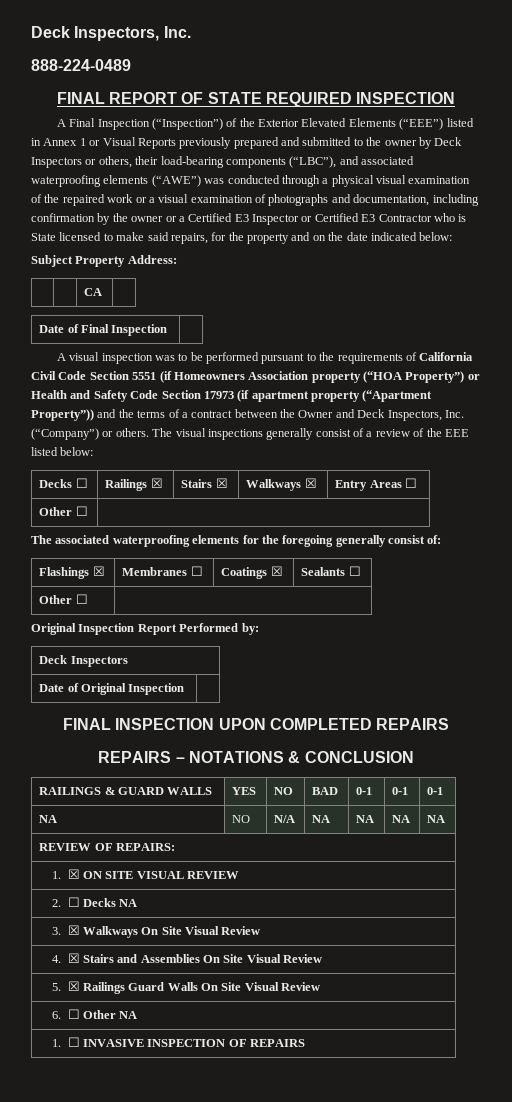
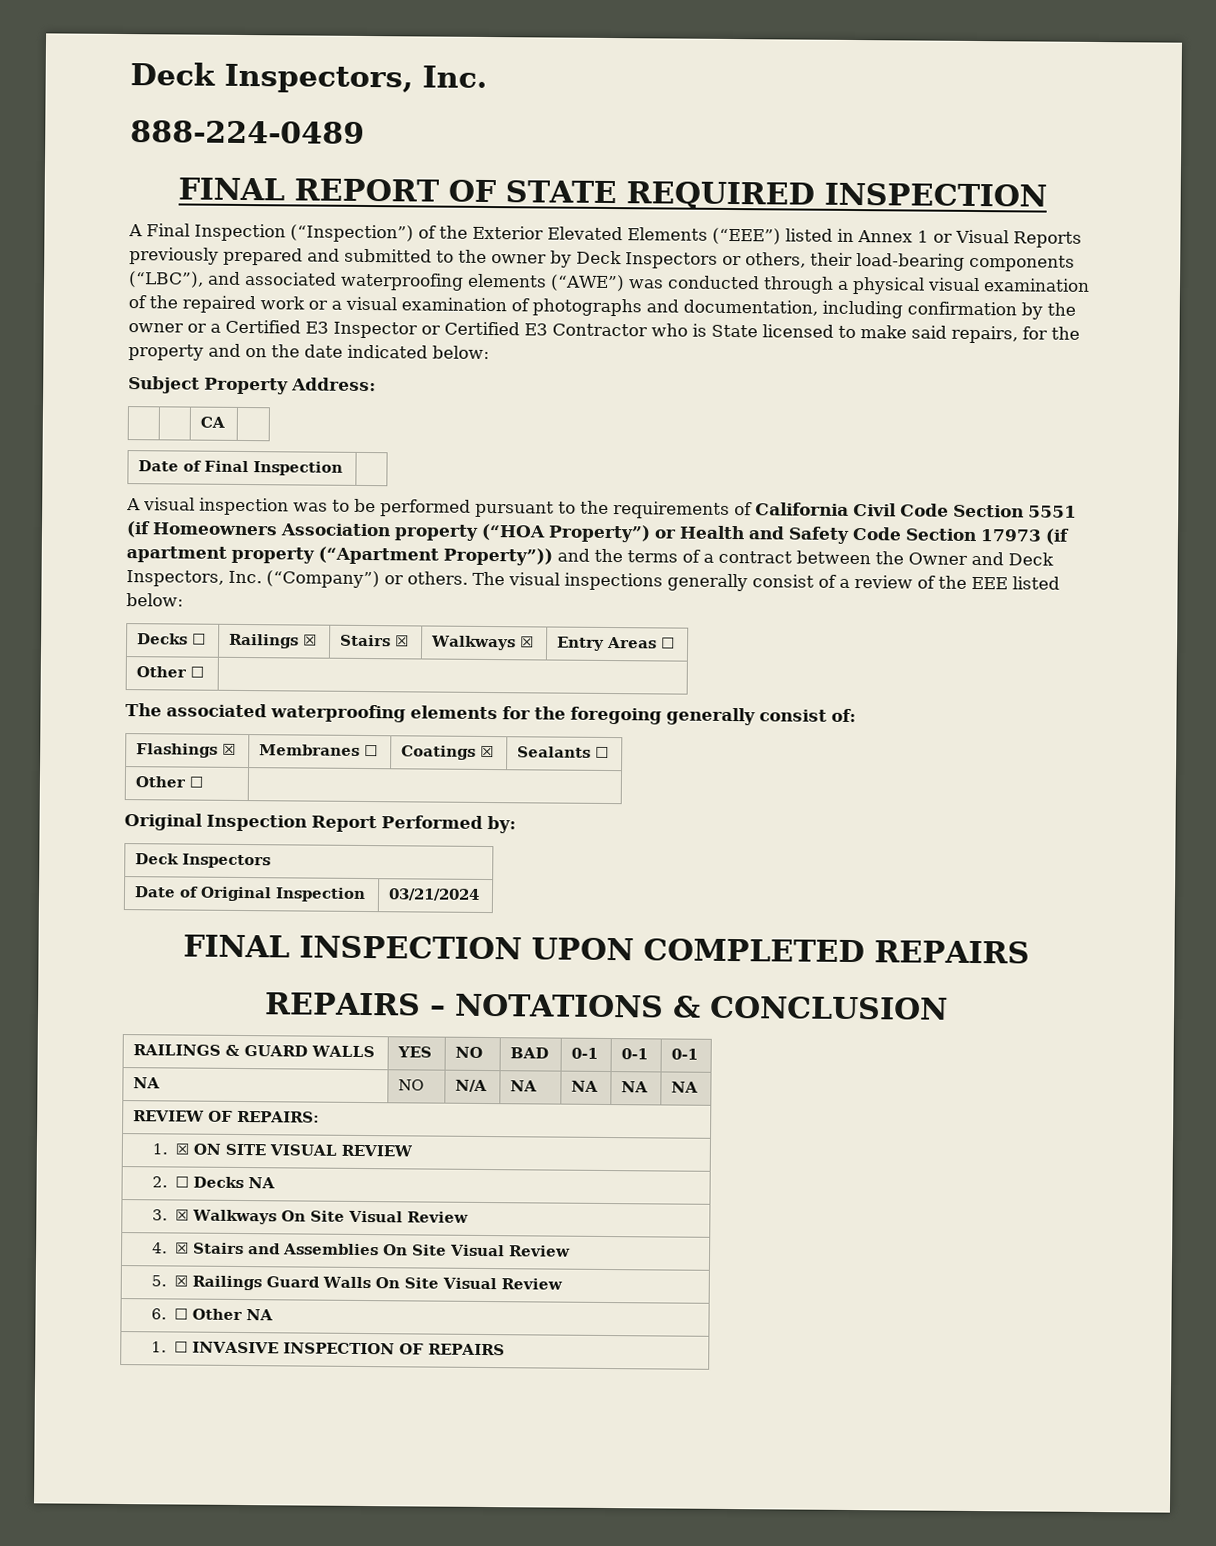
(185, 689) none -> [388,888,481,901] 03/21/2024

